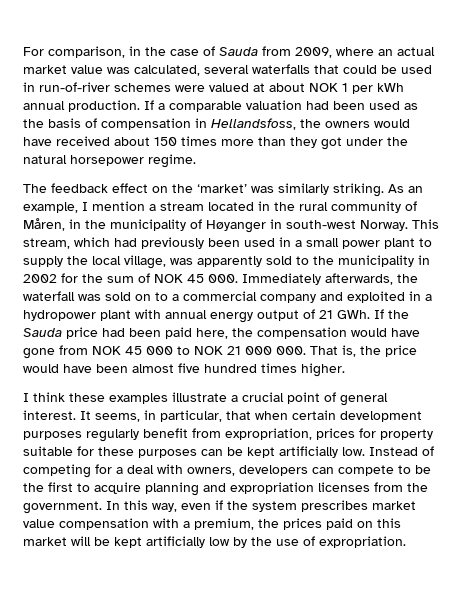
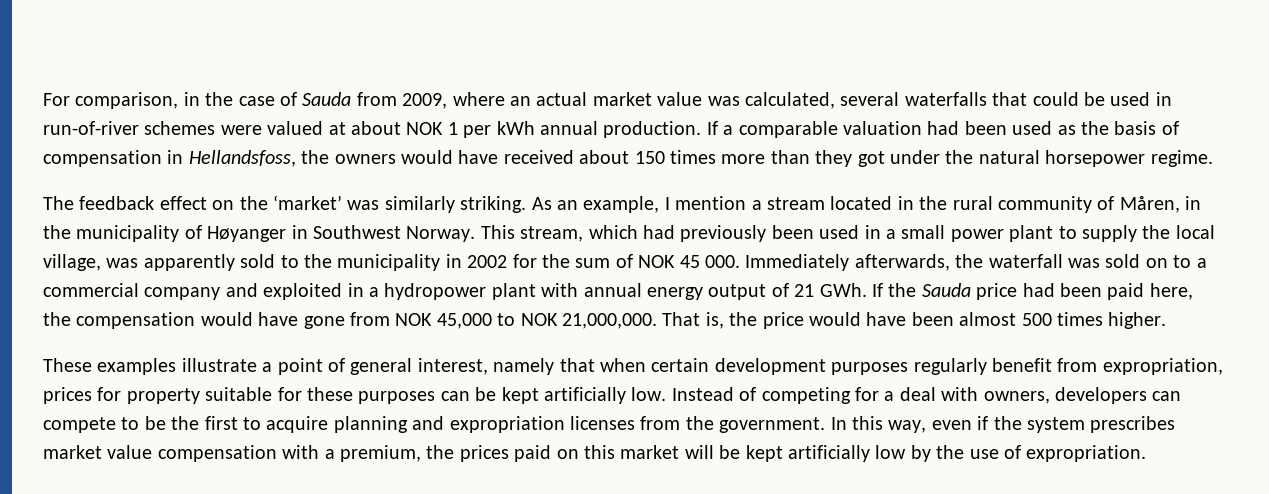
[286,220,356,229] south-west -> [313,225,401,239] Southwest
[125,346,306,355] 45 000 to NOK 21 000 000. -> [436,313,657,329] 45,000 to NOK 21,000,000.
[178,363,257,373] five hundred -> [1021,313,1052,326] 500
[23,392,105,402] I think these -> [43,358,92,372] These
[242,392,284,402] crucial -> (273, 367) none
[23,410,222,422] interest. It seems, in particular, -> [417,358,555,375] interest, namely

